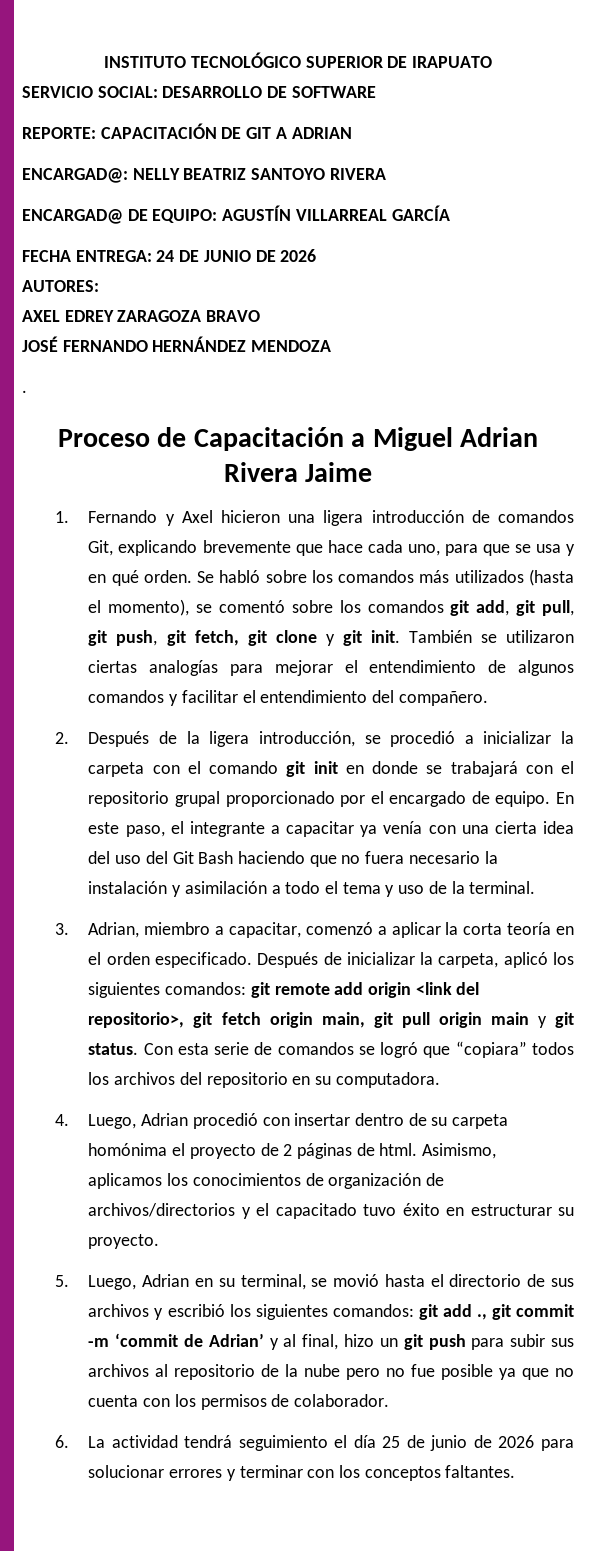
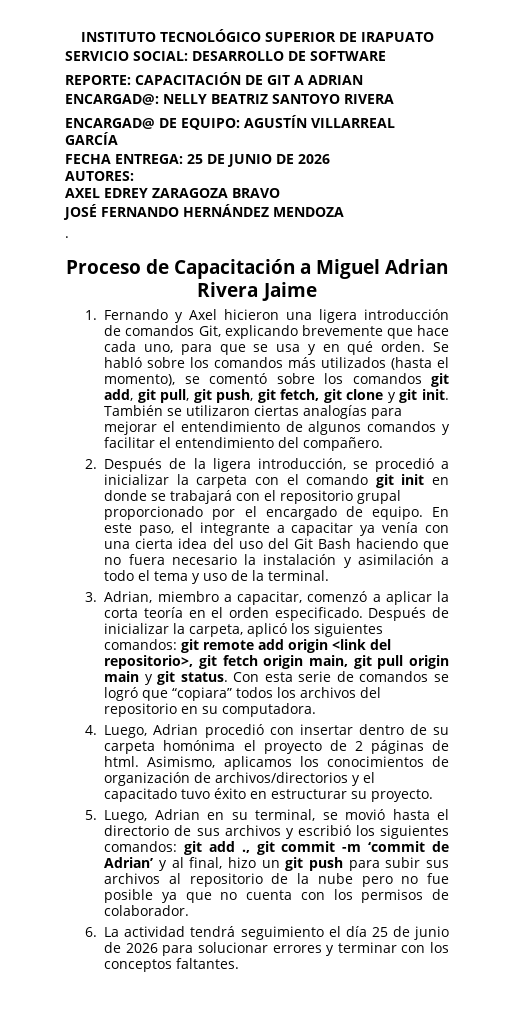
[156,250,175,262] 24 -> [187,154,203,164] 25

